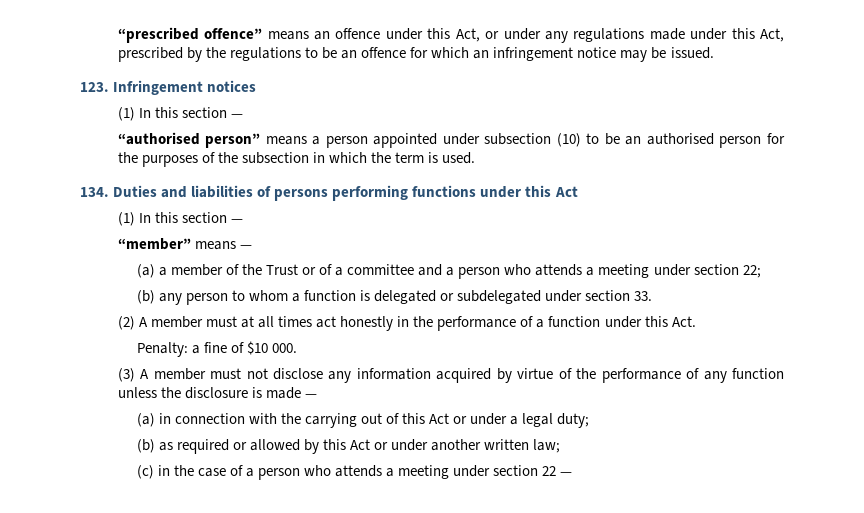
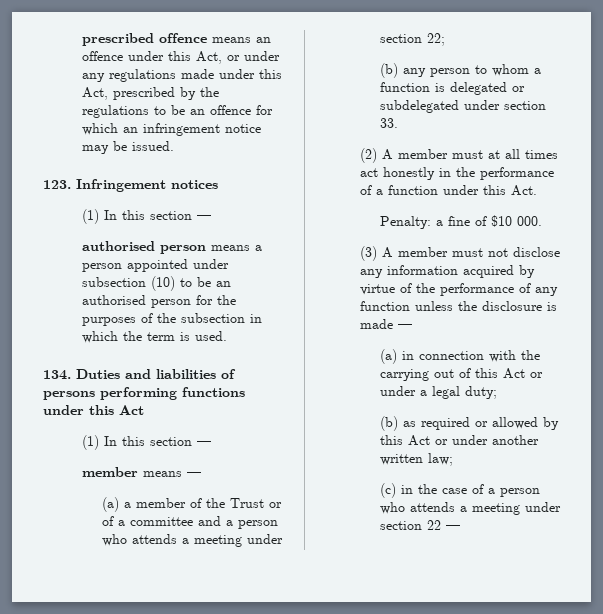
[117,27,263,43] “prescribed offence” -> [82,33,208,46] prescribed offence
[117,132,261,148] “authorised person” -> [82,241,207,254] authorised person
[117,238,191,250] “member” -> [82,467,139,477] member

